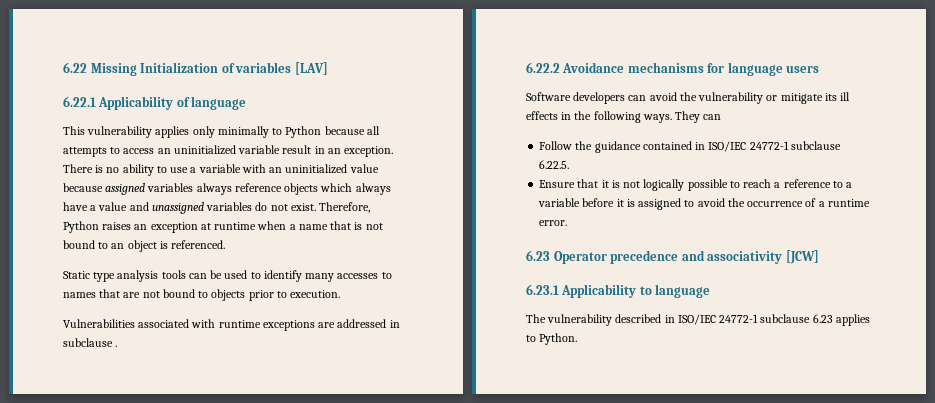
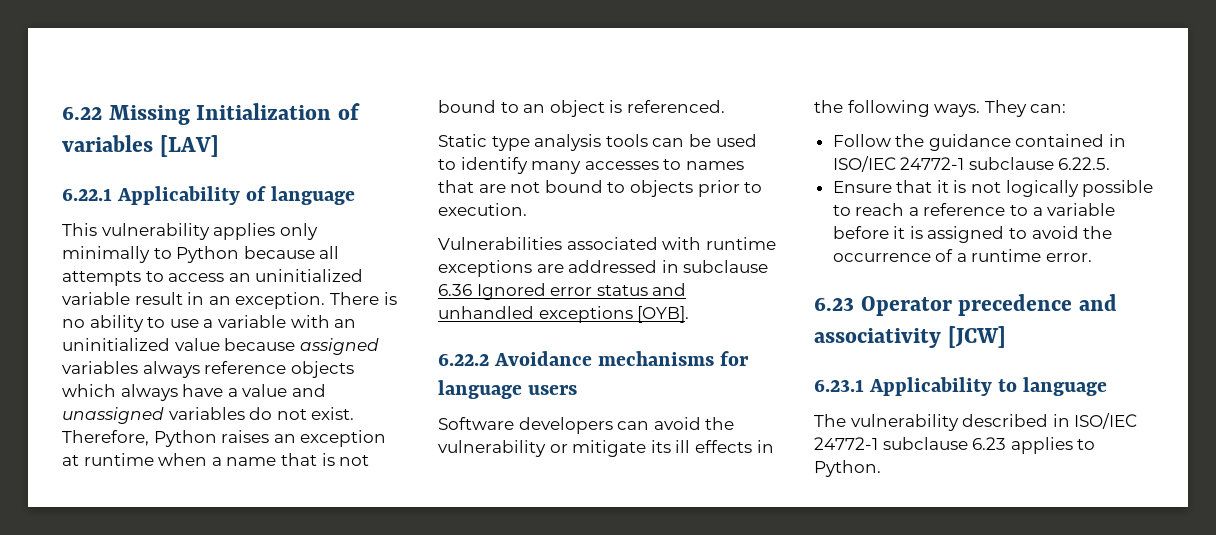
[115,345,118,347] . -> [438,283,687,300] [438,306,690,323] 6.36 Ignored error status and unhandled exceptions [OYB].
[703,114,722,120] can -> [1030,104,1067,113] can:

